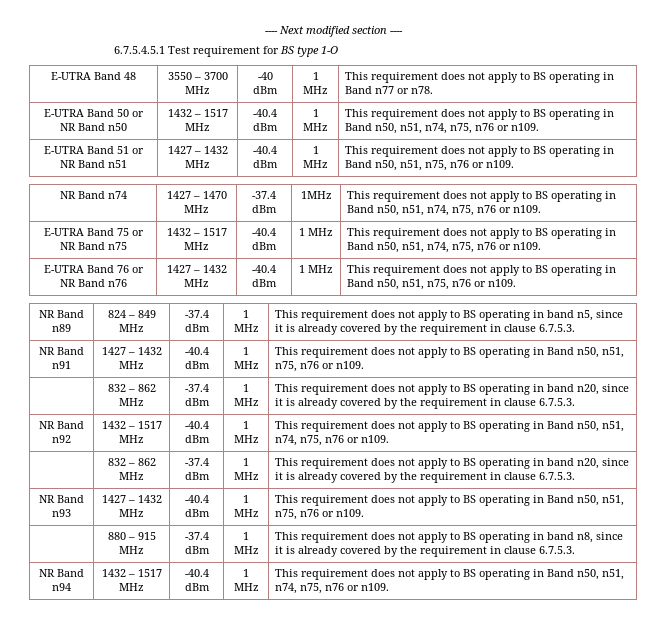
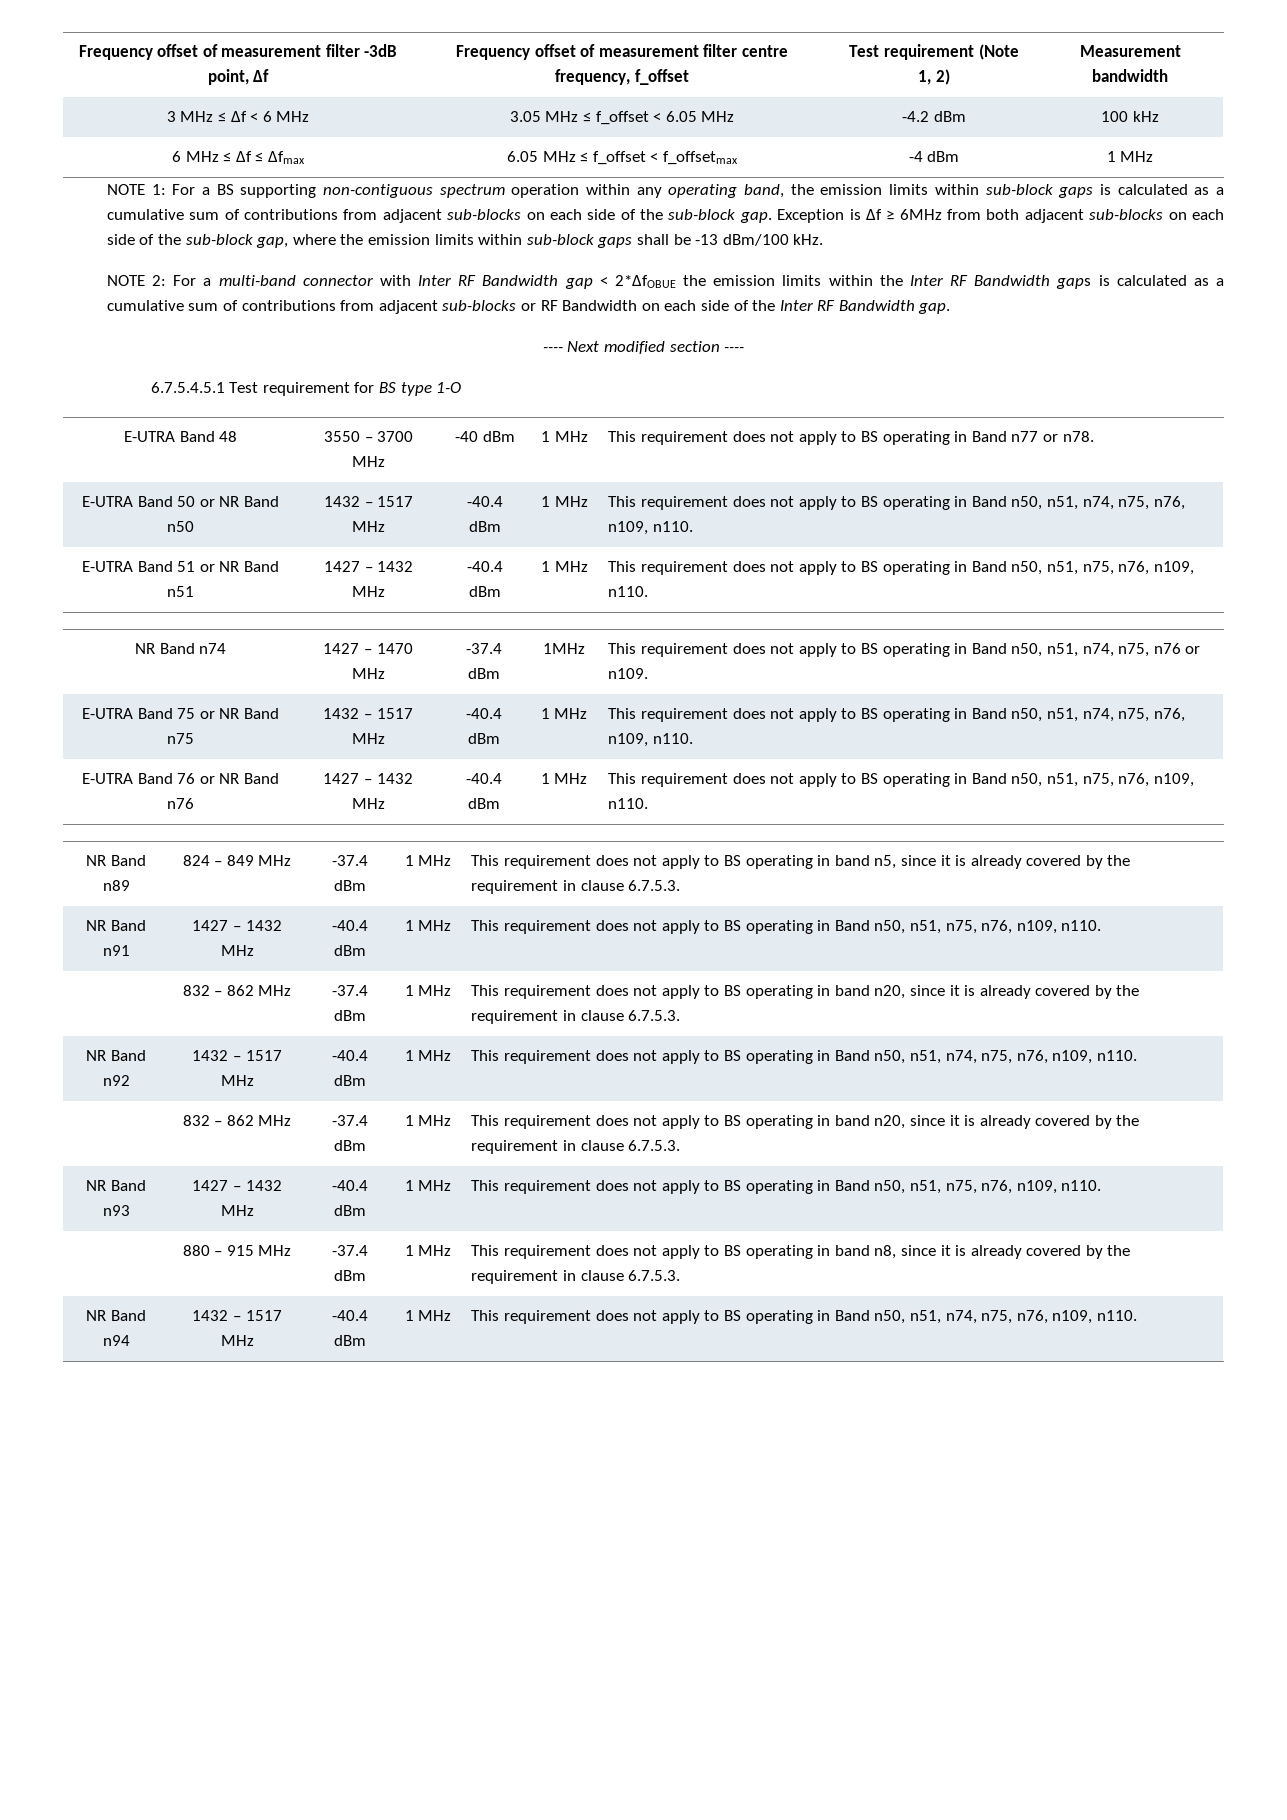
(264, 32) none -> [78,44,398,60] [207,69,270,85] [456,44,788,60] [555,69,689,85] [849,44,1019,60] [918,69,950,85] [1079,45,1181,57] [1092,69,1168,82] [166,111,310,122] [509,111,735,125] [902,111,966,122] [1101,111,1159,122] [172,151,305,164] [507,151,738,165] [908,151,960,162] [1106,151,1154,162] [106,184,1225,198] [106,209,1224,223] [106,234,824,248] [106,275,1224,289] [106,300,951,314] Frequency offset of measurement filter -3dB point, Δf | Frequency offset of measurement filter centre frequency, f_offset | Test requirement (Note 1, 2) | Measurement bandwidth // 3 MHz ≤ Δf < 6 MHz | 3.05 MHz ≤ f_offset < 6.05 MHz | -4.2 dBm | 100 kHz // 6 MHz ≤ Δf ≤ Δfmax | 6.05 MHz ≤ f_offset < f_offsetmax | -4 dBm | 1 MHz // NOTE 1: For a BS supporting non-contiguous spectrum operation within any operating band, the emission limits within sub-block gaps is calculated as a cumulative sum of contributions from adjacent sub-blocks on each side of the sub-block gap. Exception is Δf ≥ 6MHz from both adjacent sub-blocks on each side of the sub-block gap, where the emission limits within sub-block gaps shall be -13 dBm/100 kHz. // NOTE 2: For a multi-band connector with Inter RF Bandwidth gap < 2*ΔfOBUE the emission limits within the Inter RF Bandwidth gaps is calculated as a cumulative sum of contributions from adjacent sub-blocks or RF Bandwidth on each side of the Inter RF Bandwidth gap. //
[475,123,540,131] n76 or n109. -> [1153,496,1185,510] [608,521,694,535] n76, n109, n110.
[450,160,515,168] n76 or n109. -> [1118,561,1194,575] [608,586,649,597] n76, n109, n110.
[477,242,542,250] n76 or n109. -> [1153,708,1185,722] [608,733,694,747] n76, n109, n110.
[452,279,517,287] n76 or n109. -> [1118,773,1194,787] [608,798,649,809] n76, n109, n110.
[300,361,365,369] n76 or n109. -> [981,920,1102,934] n76, n109, n110.
[325,435,390,443] n76 or n109. -> [1016,1050,1137,1064] n76, n109, n110.
[300,509,365,517] n76 or n109. -> [981,1180,1102,1194] n76, n109, n110.
[325,583,390,591] n76 or n109. -> [1016,1310,1137,1324] n76, n109, n110.

